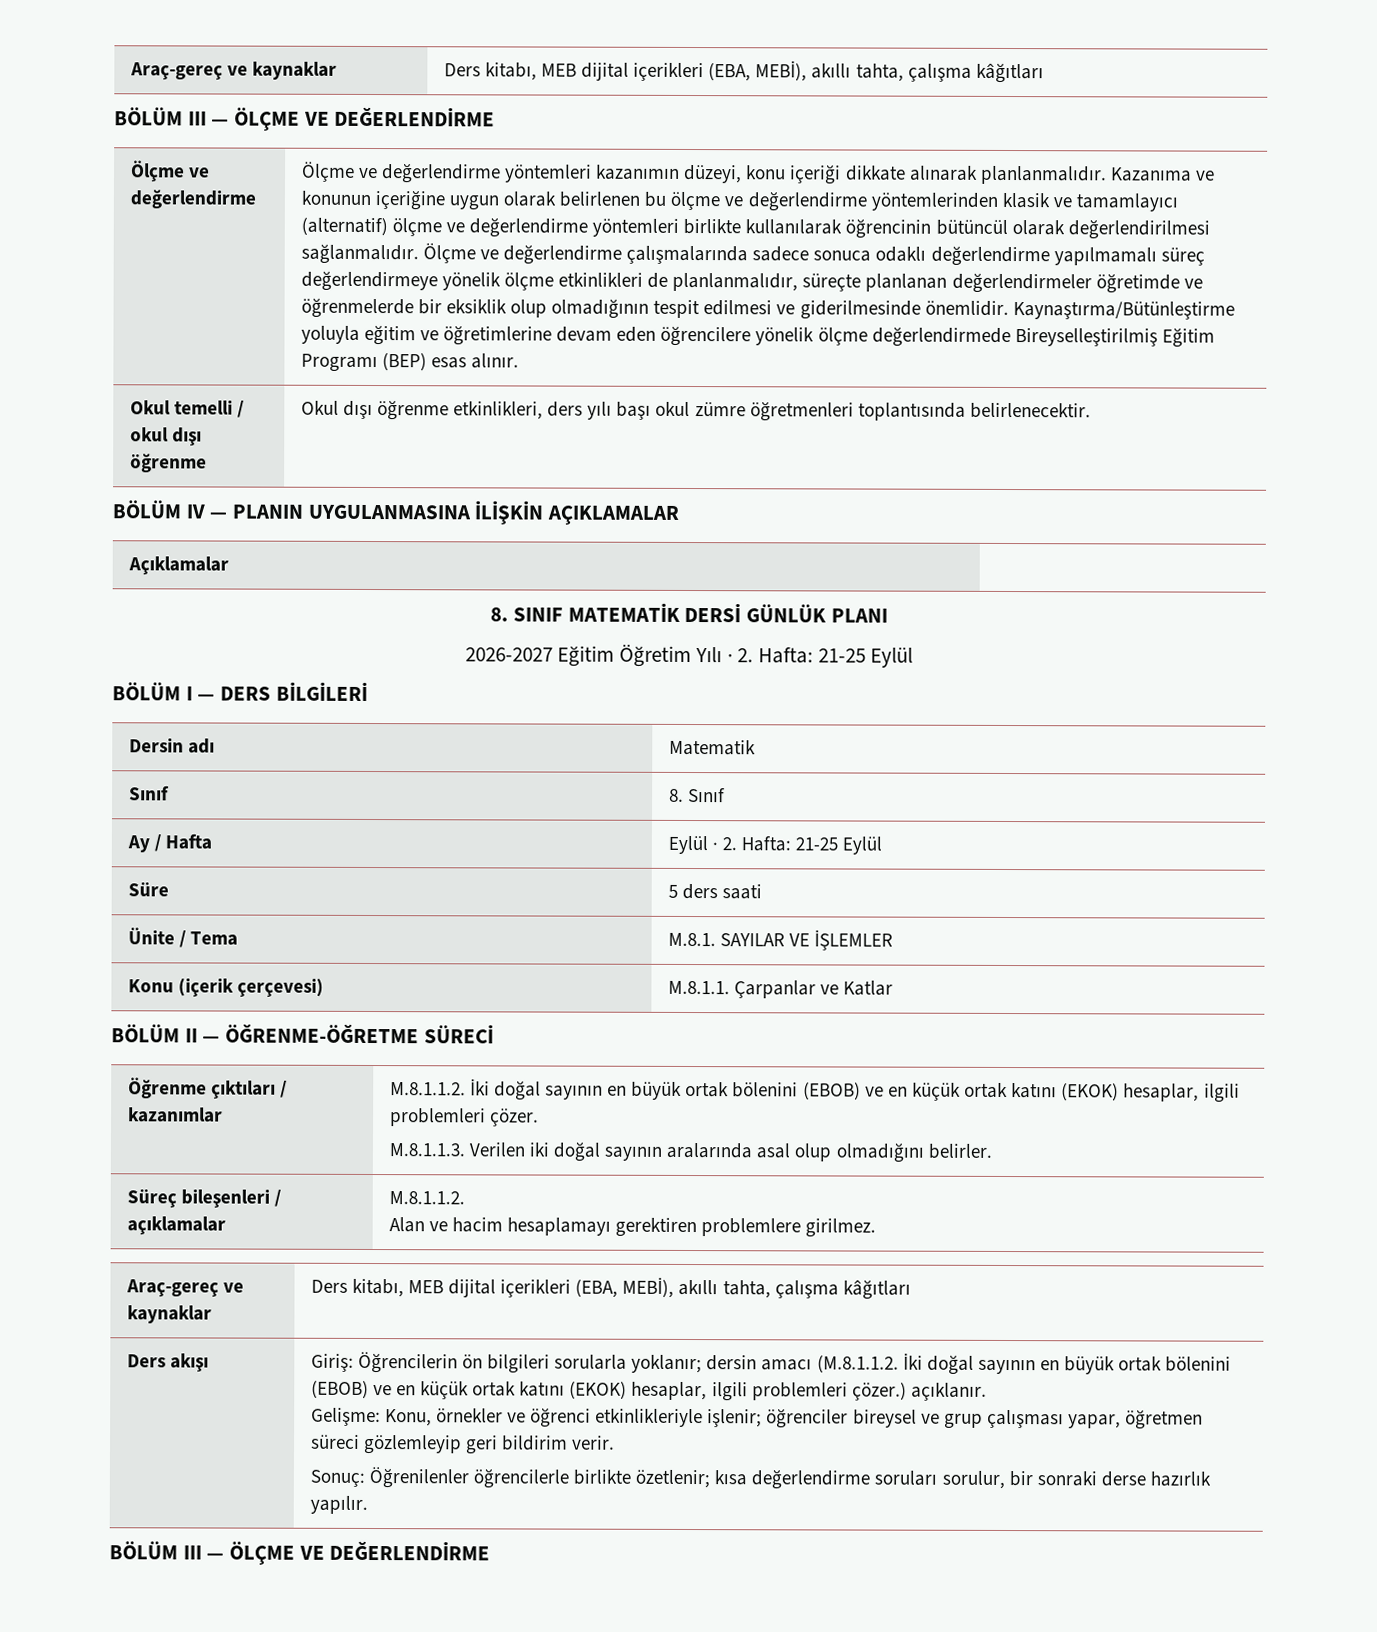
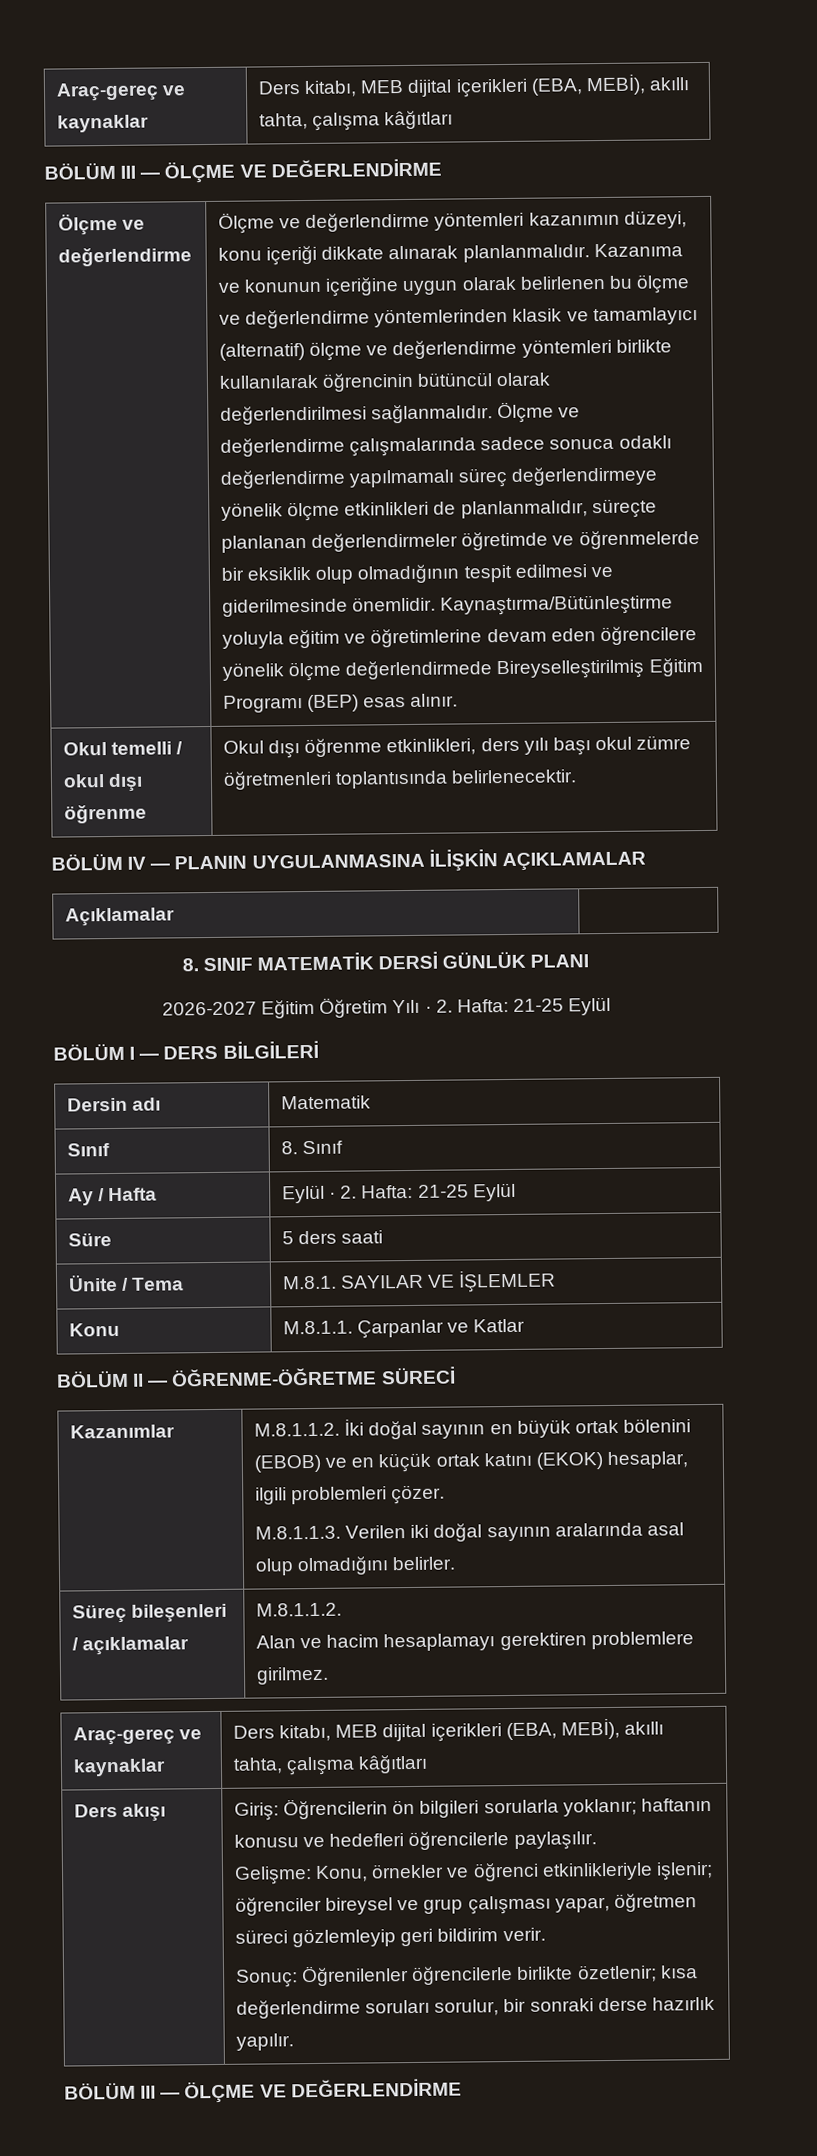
[177,978,324,998] (içerik çerçevesi) -> (121, 1329) none
[127,1077,287,1100] [127,1107,223,1123] Öğrenme çıktıları / kazanımlar -> [70,1424,176,1439] Kazanımlar
[706,1352,1232,1375] [310,1380,987,1402] dersin amacı (M.8.1.1.2. İki doğal sayının en büyük ortak bölenini (EBOB) ve en küçük ortak katını (EKOK) hesaplar, ilgili problemleri çözer.) açıklanır. -> [640,1797,712,1812] [234,1831,597,1851] haftanın konusu ve hedefleri öğrencilerle paylaşılır.

